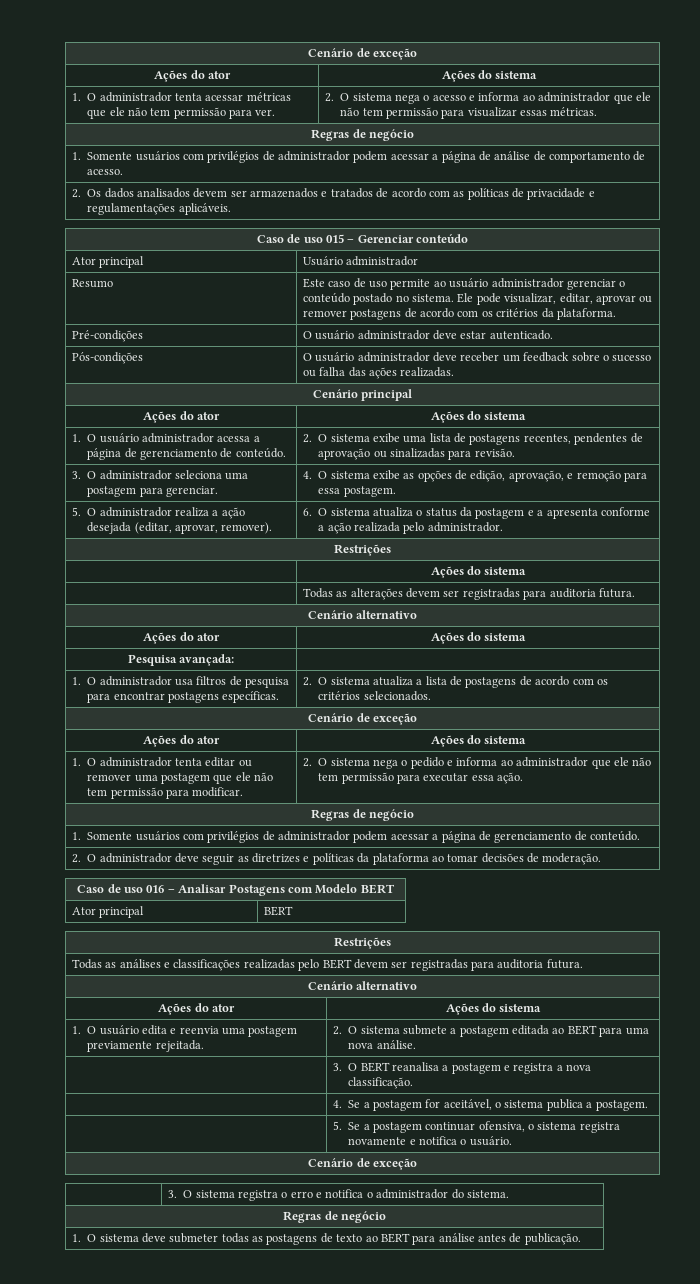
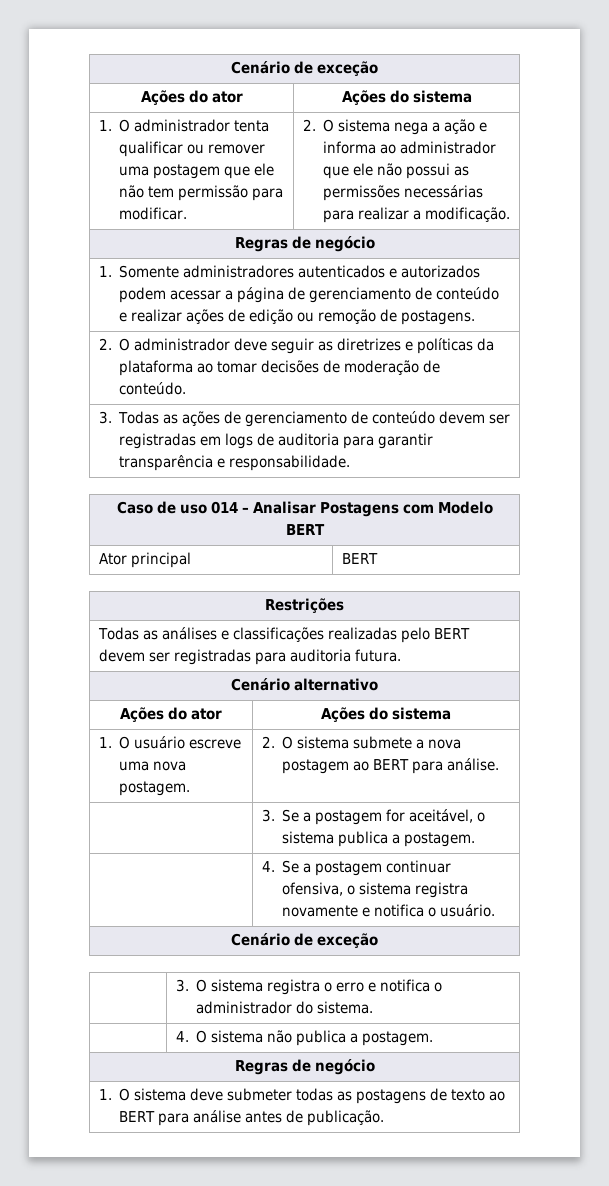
[205,92,291,101] [87,107,276,119] [324,92,651,104] [340,107,598,119] [311,129,414,141] [71,151,646,163] [87,169,124,175] [71,188,595,200] [87,203,231,215] [256,234,469,243] [71,256,145,268] [302,256,419,266] [71,279,113,288] [302,278,626,290] [302,292,653,305] [302,308,616,320] [71,330,143,342] [302,330,553,340] [71,352,143,364] [302,352,652,362] [302,367,455,379] [312,389,413,401] [143,411,220,423] [430,411,527,423] [71,433,260,443] [87,447,286,460] [302,433,643,445] [318,448,515,460] [71,470,249,480] [87,486,218,497] [302,470,647,482] [318,486,396,497] [71,507,245,519] [87,522,273,534] [302,507,650,519] [318,522,503,534] [334,544,391,556] [430,566,527,578] [302,588,635,600] [307,610,418,619] [143,632,220,644] [430,632,527,644] [127,654,235,666] [71,676,290,688] [87,691,280,703] [302,676,608,688] [318,691,431,701] [308,713,417,725] [143,735,220,747] [430,735,527,747] [71,757,236,767] acessar métricas que ele não tem permissão para ver. | 2. O sistema nega o acesso e informa ao administrador que ele não tem permissão para visualizar essas métricas. // Regras de negócio // 1. Somente usuários com privilégios de administrador podem acessar a página de análise de comportamento de acesso. // 2. Os dados analisados devem ser armazenados e tratados de acordo com as políticas de privacidade e regulamentações aplicáveis. // Caso de uso 015 – Gerenciar conteúdo // Ator principal | Usuário administrador // Resumo | Este caso de uso permite ao usuário administrador gerenciar o conteúdo postado no sistema. Ele pode visualizar, editar, aprovar ou remover postagens de acordo com os critérios da plataforma. // Pré-condições | O usuário administrador deve estar autenticado. // Pós-condições | O usuário administrador deve receber um feedback sobre o sucesso ou falha das ações realizadas. // Cenário principal // Ações do ator | Ações do sistema // 1. O usuário administrador acessa a página de gerenciamento de conteúdo. | 2. O sistema exibe uma lista de postagens recentes, pendentes de aprovação ou sinalizadas para revisão. // 3. O administrador seleciona uma postagem para gerenciar. | 4. O sistema exibe as opções de edição, aprovação, e remoção para essa postagem. // 5. O administrador realiza a ação desejada (editar, aprovar, remover). | 6. O sistema atualiza o status da postagem e a apresenta conforme a ação realizada pelo administrador. // Restrições // | Ações do sistema // | Todas as alterações devem ser registradas para auditoria futura. // Cenário alternativo // Ações do ator | Ações do sistema // Pesquisa avançada: | // 1. O administrador usa filtros de pesquisa para encontrar postagens específicas. | 2. O sistema atualiza a lista de postagens de acordo com os critérios selecionados. // Cenário de exceção // Ações do ator | Ações do sistema // 1. O administrador tenta editar -> [118,141,183,157] qualificar
[401,757,652,769] [318,772,524,784] [311,809,414,821] [71,831,351,843] o pedido e informa ao administrador que ele não tem permissão para executar essa ação. // Regras de negócio // 1. Somente usuários com privilégios de administrador -> [431,119,487,134] [322,141,496,154] [322,163,469,179] [322,185,483,201] [322,207,510,223] [234,236,375,252] [98,265,480,278] a ação e informa ao administrador que ele não possui as permissões necessárias para realizar a modificação. // Regras de negócio // 1. Somente administradores autenticados e autorizados
[590,830,641,841] conteúdo. -> [435,287,499,300] [118,309,475,325] conteúdo e realizar ações de edição ou remoção de postagens.
[542,853,602,865] [77,884,165,893] moderação. // Caso de uso 016 -> [343,360,440,375] [118,382,186,395] [98,411,510,427] [118,433,433,449] [118,455,350,471] [116,501,238,514] moderação de conteúdo. // 3. Todas as ações de gerenciamento de conteúdo devem ser registradas em logs de auditoria para garantir transparência e responsabilidade. // Caso de uso 014
[141,1025,298,1037] [87,1040,204,1052] edita e reenvia uma postagem previamente rejeitada. -> [188,739,241,749] [118,761,186,771] [118,781,190,796] escreve uma nova postagem.
[459,1025,649,1037] [348,1042,374,1049] postagem editada ao BERT para uma nova -> [427,739,461,749] [281,759,443,774] nova postagem ao BERT para
[348,1062,592,1074] [348,1077,414,1089] [332,1100,342,1108] O BERT reanalisa a postagem e registra a nova classificação. // | 4. -> (275, 815) none
[332,1121,342,1130] 5. -> [261,861,275,872] 4.
(509, 1194) none -> [175,1030,433,1046] // | 4. O sistema não publica a postagem.

